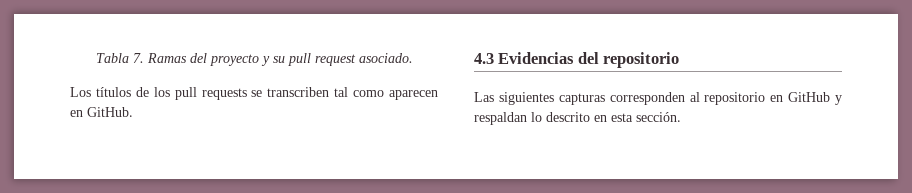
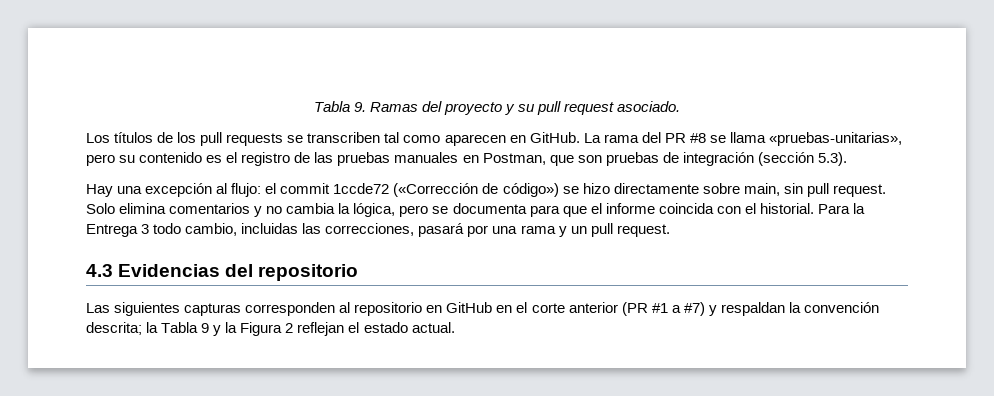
[95,53,144,63] Tabla 7. -> [313,101,366,112] Tabla 9.
(133, 112) none -> [583,132,902,146] [86,152,847,166] [86,183,886,197] [86,203,865,217] [86,223,670,237] La rama del PR #8 se llama «pruebas-unitarias», pero su contenido es el registro de las pruebas manuales en Postman, que son pruebas de integración (sección 5.3). // Hay una excepción al flujo: el commit 1ccde72 («Corrección de código») se hizo directamente sobre main, sin pull request. Solo elimina comentarios y no cambia la lógica, pero se documenta para que el informe coincida con el historial. Para la Entrega 3 todo cambio, incluidas las correcciones, pasará por una rama y un pull request.
[835,95,842,105] [474,112,681,125] y respaldan lo descrito en esta sección. -> [496,302,879,316] [86,322,455,336] en el corte anterior (PR #1 a #7) y respaldan la convención descrita; la Tabla 9 y la Figura 2 reflejan el estado actual.

